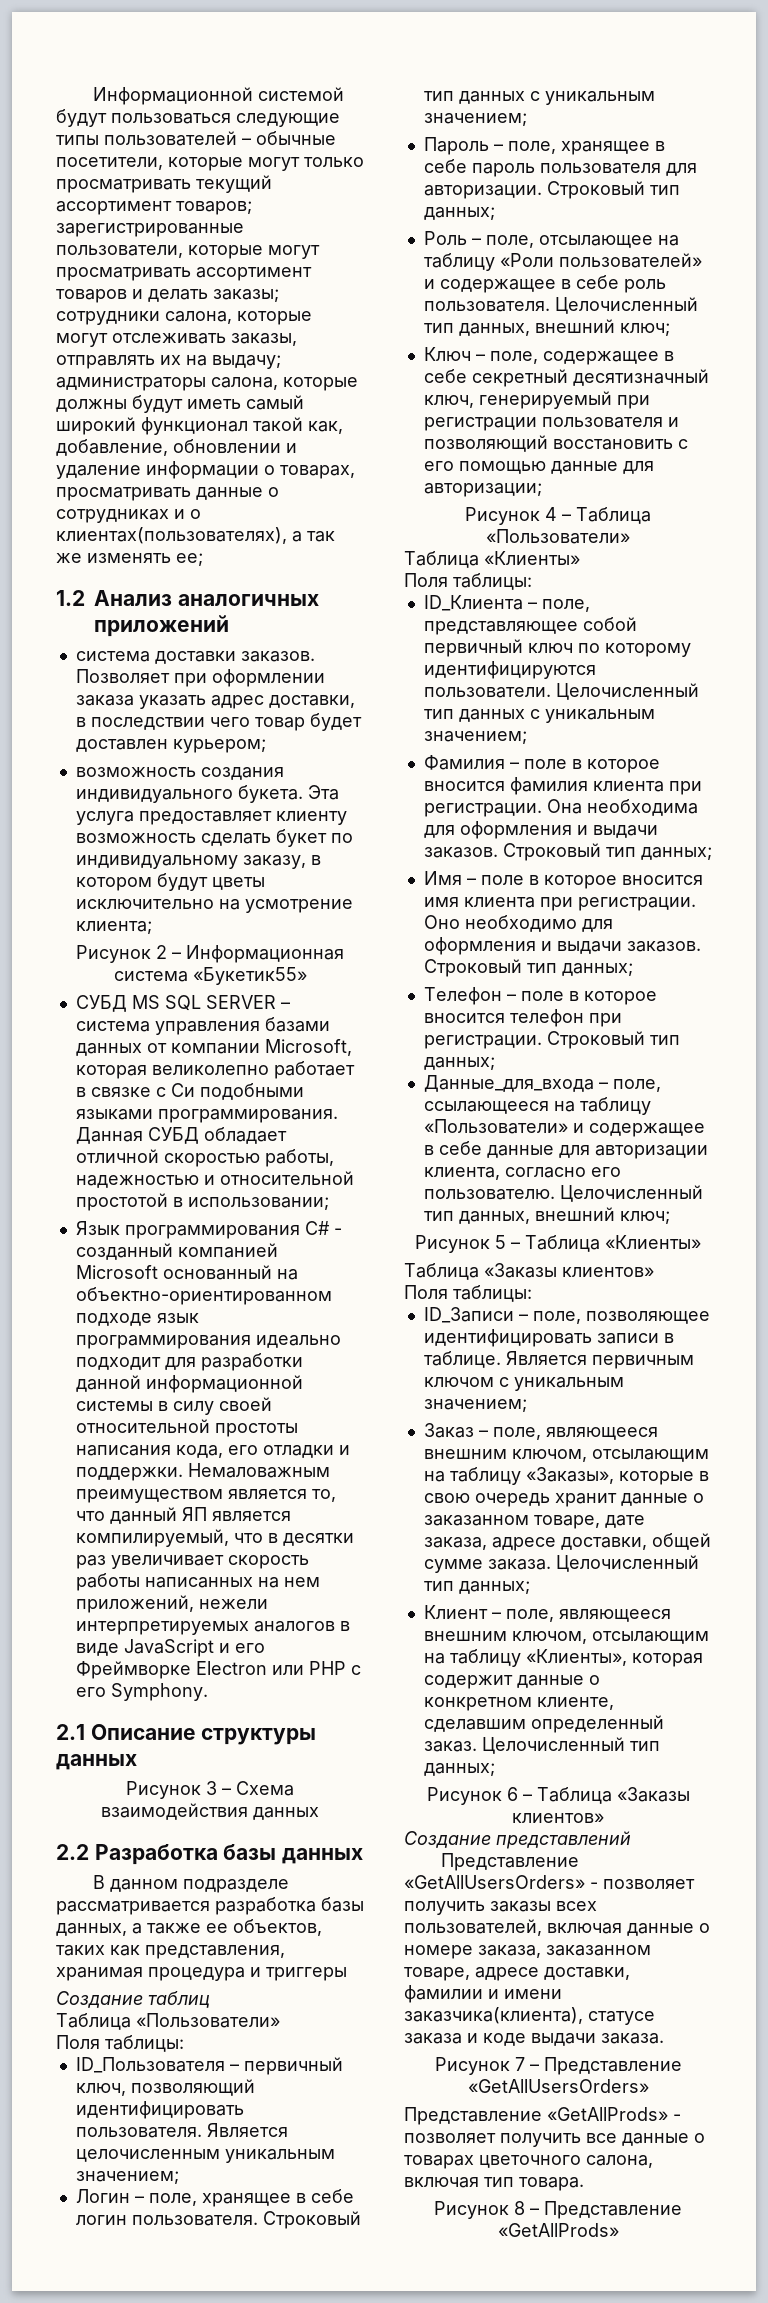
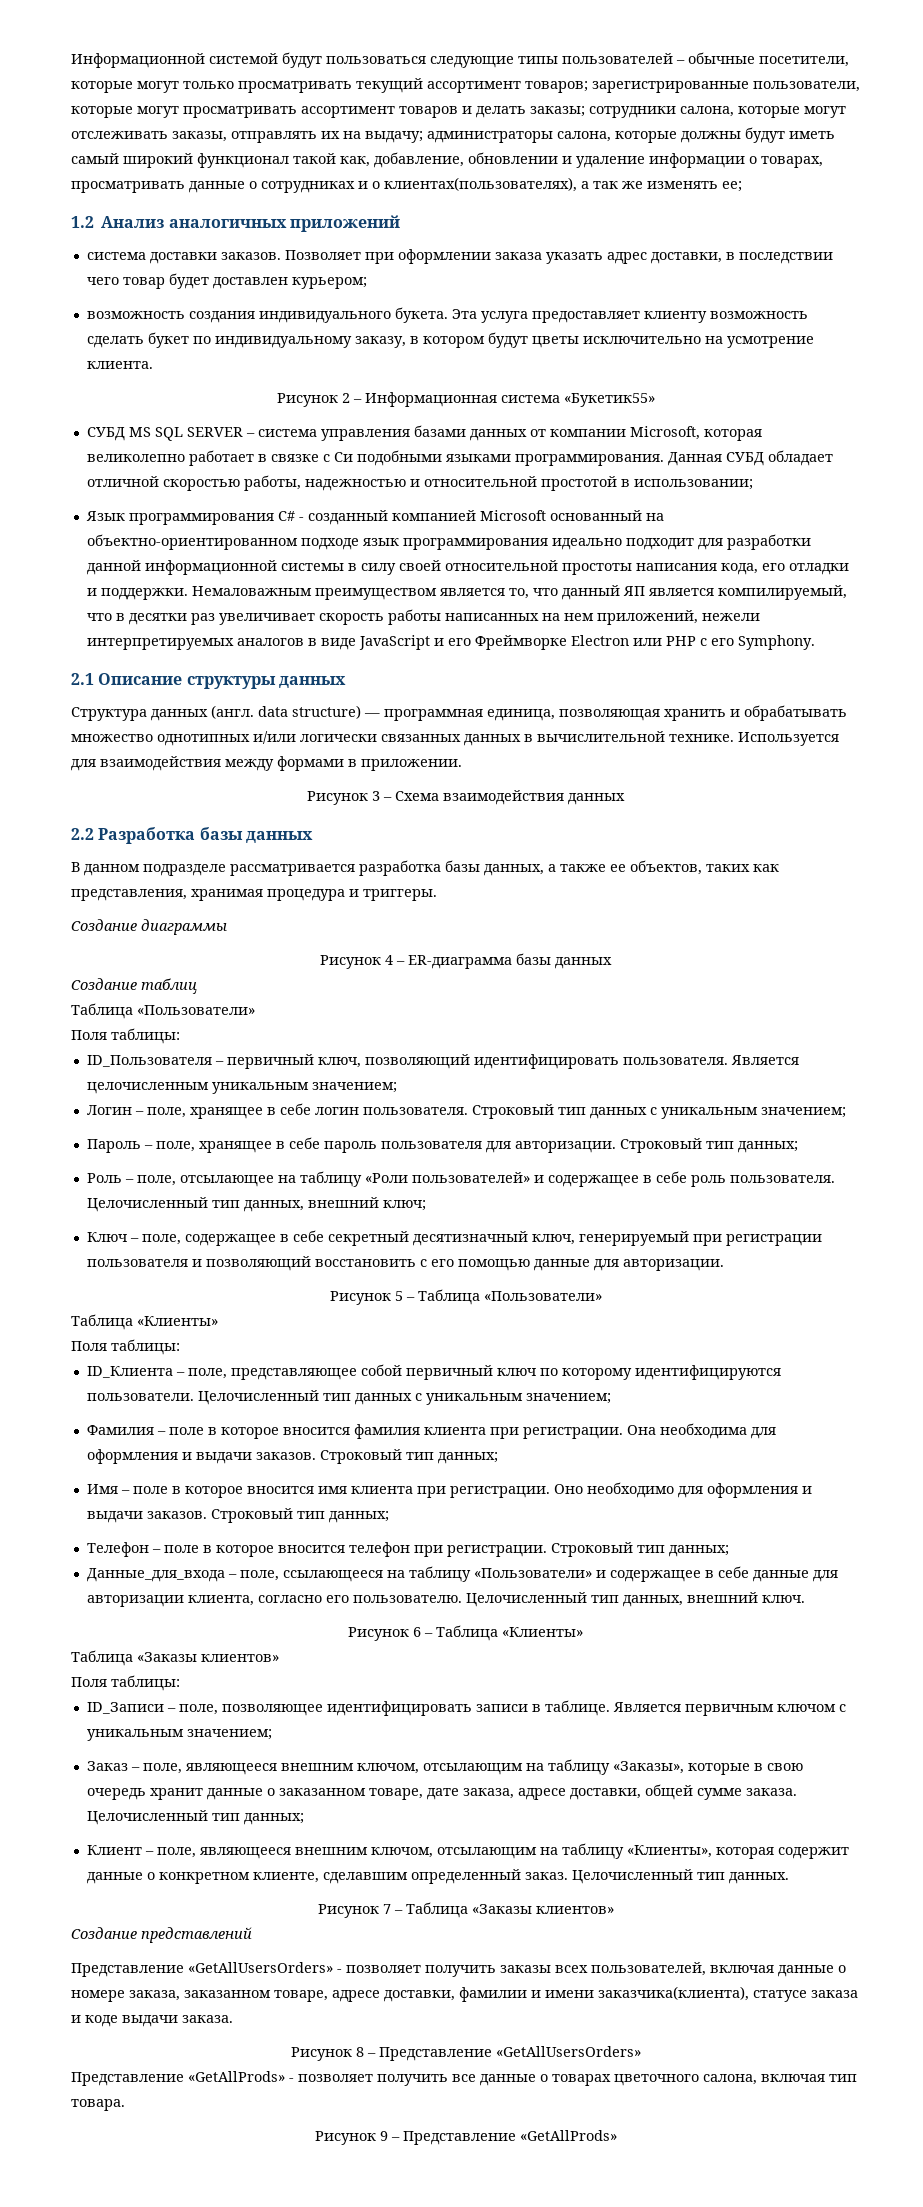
[75,921,152,934] клиента; -> [86,361,153,369] клиента.
(137, 1762) none -> [71,705,847,721] [71,731,839,746] [71,756,462,771] // Структура данных (англ. data structure) — программная единица, позволяющая хранить и обрабатывать множество однотипных и/или логически связанных данных в вычислительной технике. Используется для взаимодействия между формами в приложении.
[266,1967,347,1981] триггеры -> [363,889,437,901] [71,919,227,935] [320,953,612,969] триггеры. // Создание диаграммы // Рисунок 4 – ER-диаграмма базы данных
[423,483,542,497] [465,507,557,525] авторизации; // Рисунок 4 -> [622,1259,724,1271] [329,1291,403,1305] авторизации. // Рисунок 5
[619,1211,670,1224] [415,1235,506,1253] ключ; // Рисунок 5 -> [761,1595,805,1603] [348,1627,421,1641] ключ. // Рисунок 6
[423,1763,495,1776] [426,1787,518,1805] данных; // Рисунок 6 -> [728,1872,789,1884] [317,1904,391,1918] данных. // Рисунок 7
[514,2057,525,2071] 7 -> [355,2047,364,2057] 8
[514,2201,525,2215] 8 -> [379,2131,388,2141] 9

